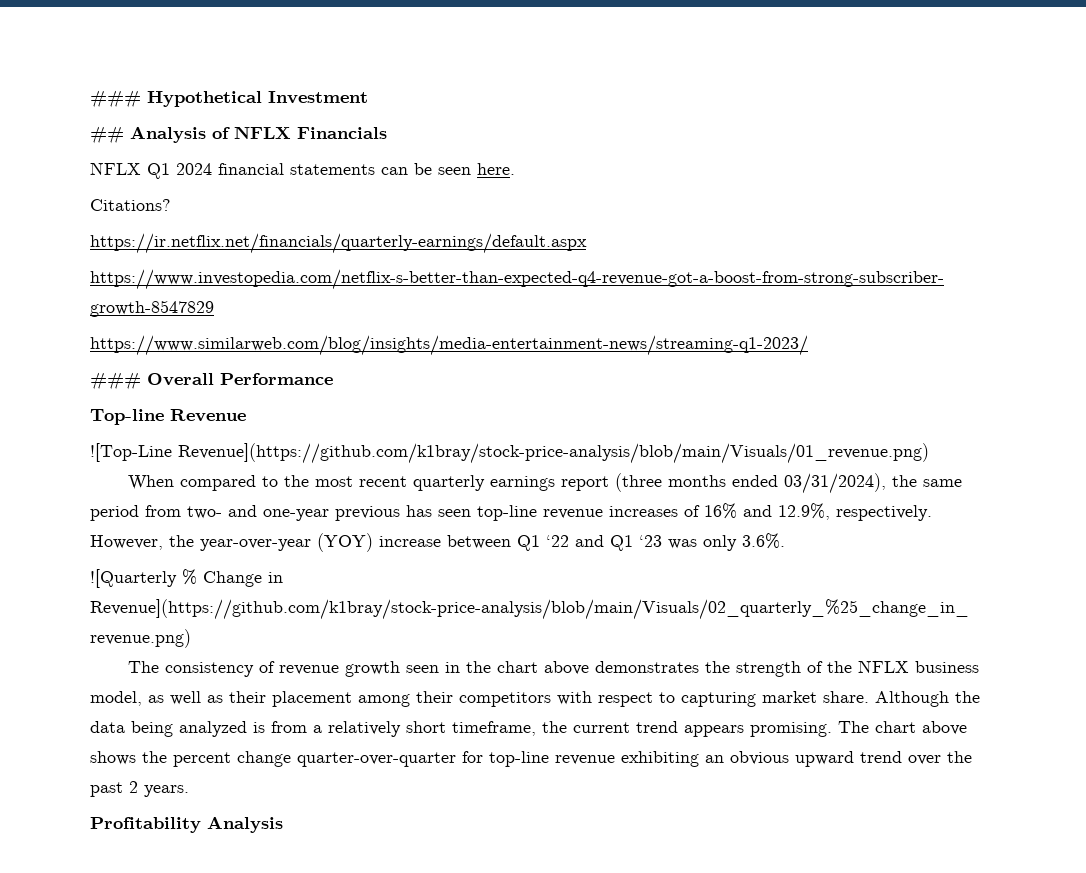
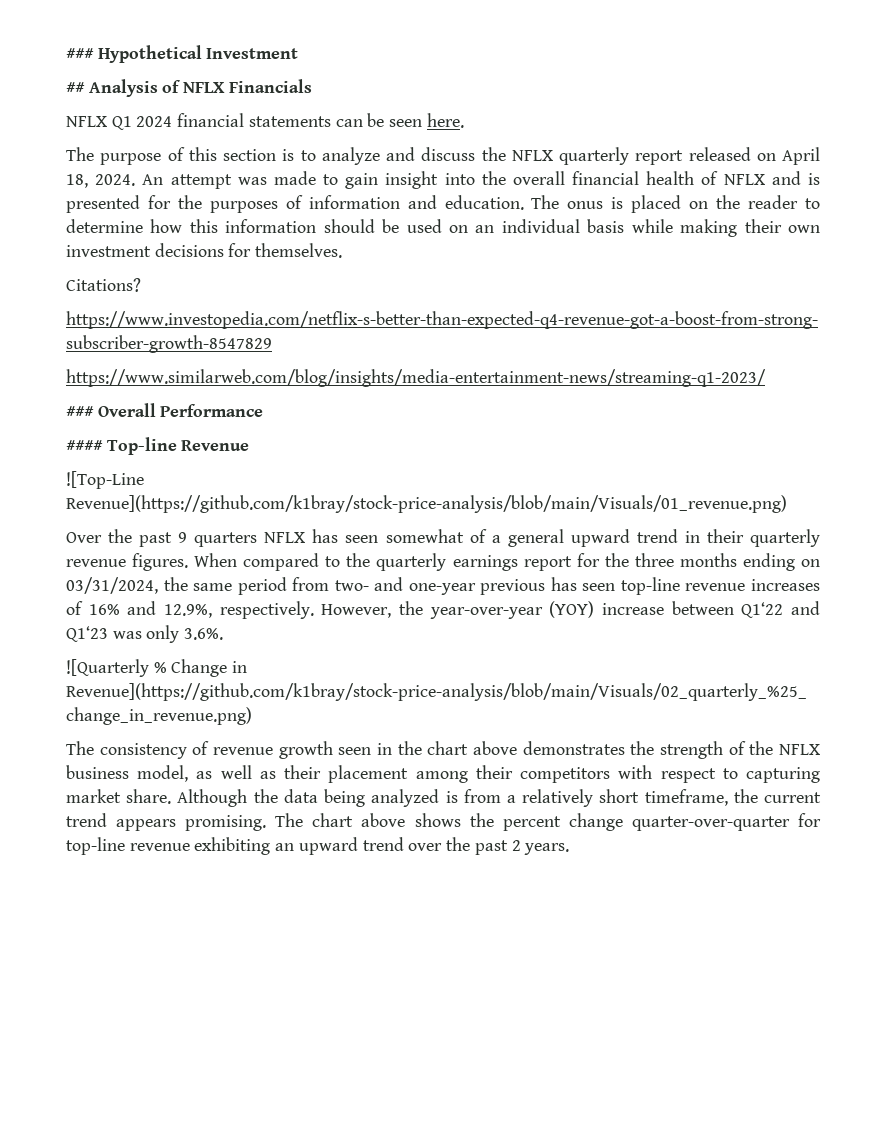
(515, 169) none -> [66,147,820,165] [66,171,820,189] [66,195,820,213] [66,219,821,237] [66,243,343,258] // The purpose of this section is to analyze and discuss the NFLX quarterly report released on April 18, 2024. An attempt was made to gain insight into the overall financial health of NFLX and is presented for the purposes of information and education. The onus is placed on the reader to determine how this information should be used on an individual basis while making their own investment decisions for themselves.
[90,233,587,254] // https://ir.netflix.net/financials/quarterly-earnings/default.aspx -> (141, 285) none
(333, 379) none -> [66,440,103,451] ####
(929, 453) none -> [66,529,820,547] [66,553,189,571] Over the past 9 quarters NFLX has seen somewhat of a general upward trend in their quarterly revenue figures.
[314,476,407,487] most recent -> (371, 560) none
[614,473,886,494] (three months ended 03/31/2024), -> [576,553,820,571] [66,577,158,594] for the three months ending on 03/31/2024,
[517,535,662,551] Q1 ‘22 and Q1 ‘23 -> [741,601,820,618] [66,626,108,642] Q1‘22 and Q1‘23
[730,751,789,765] obvious -> (295, 847) none
[90,816,283,833] // Profitability Analysis -> (570, 849) none

